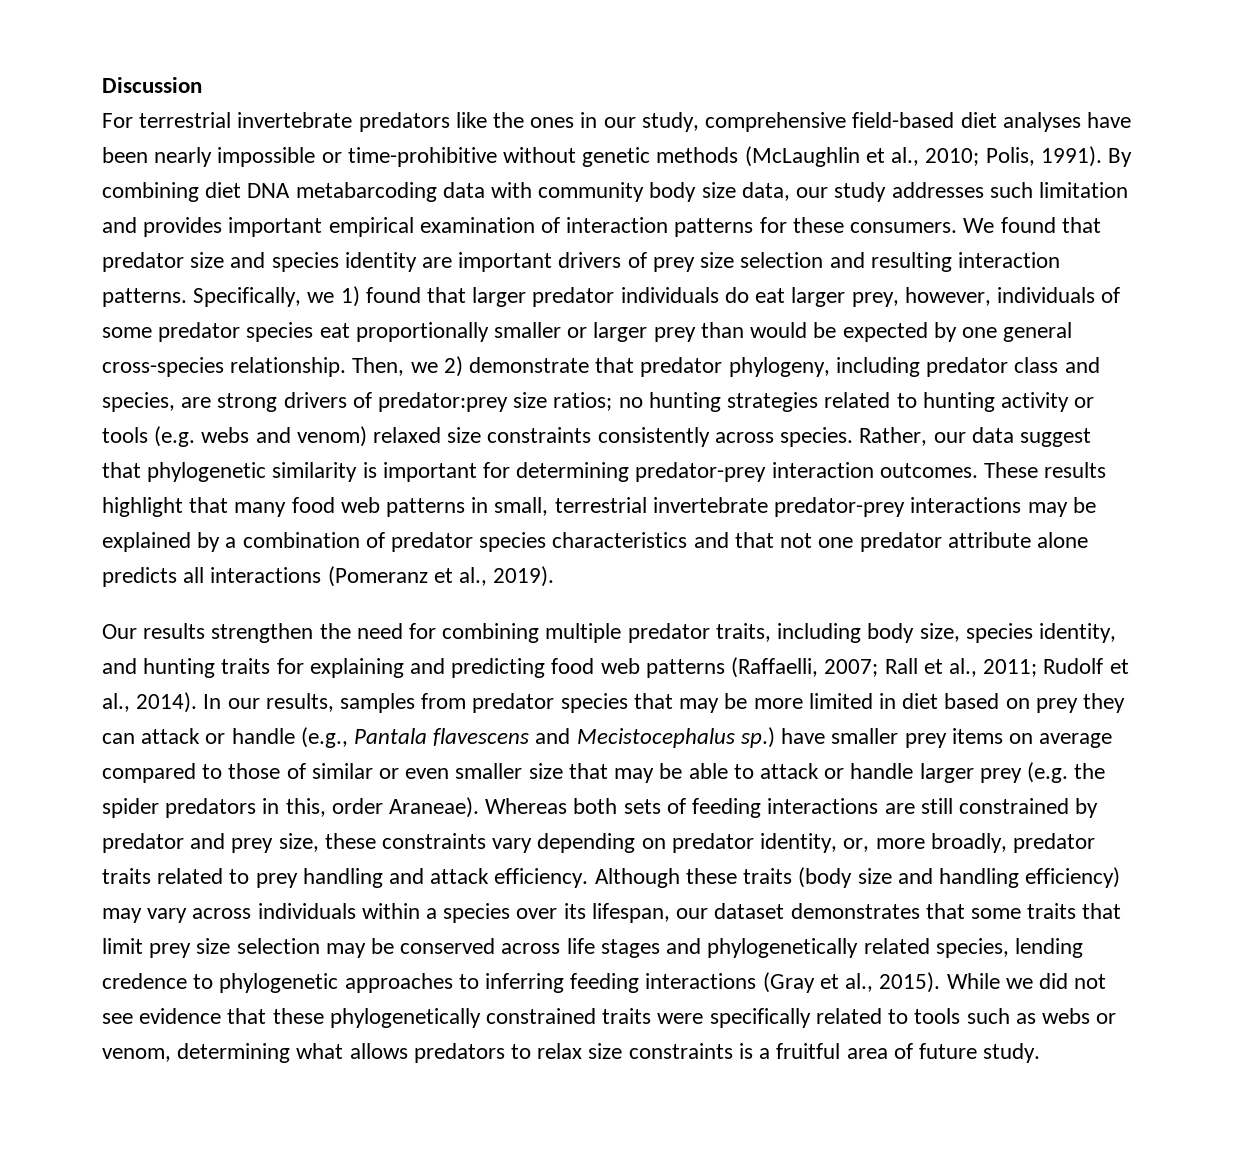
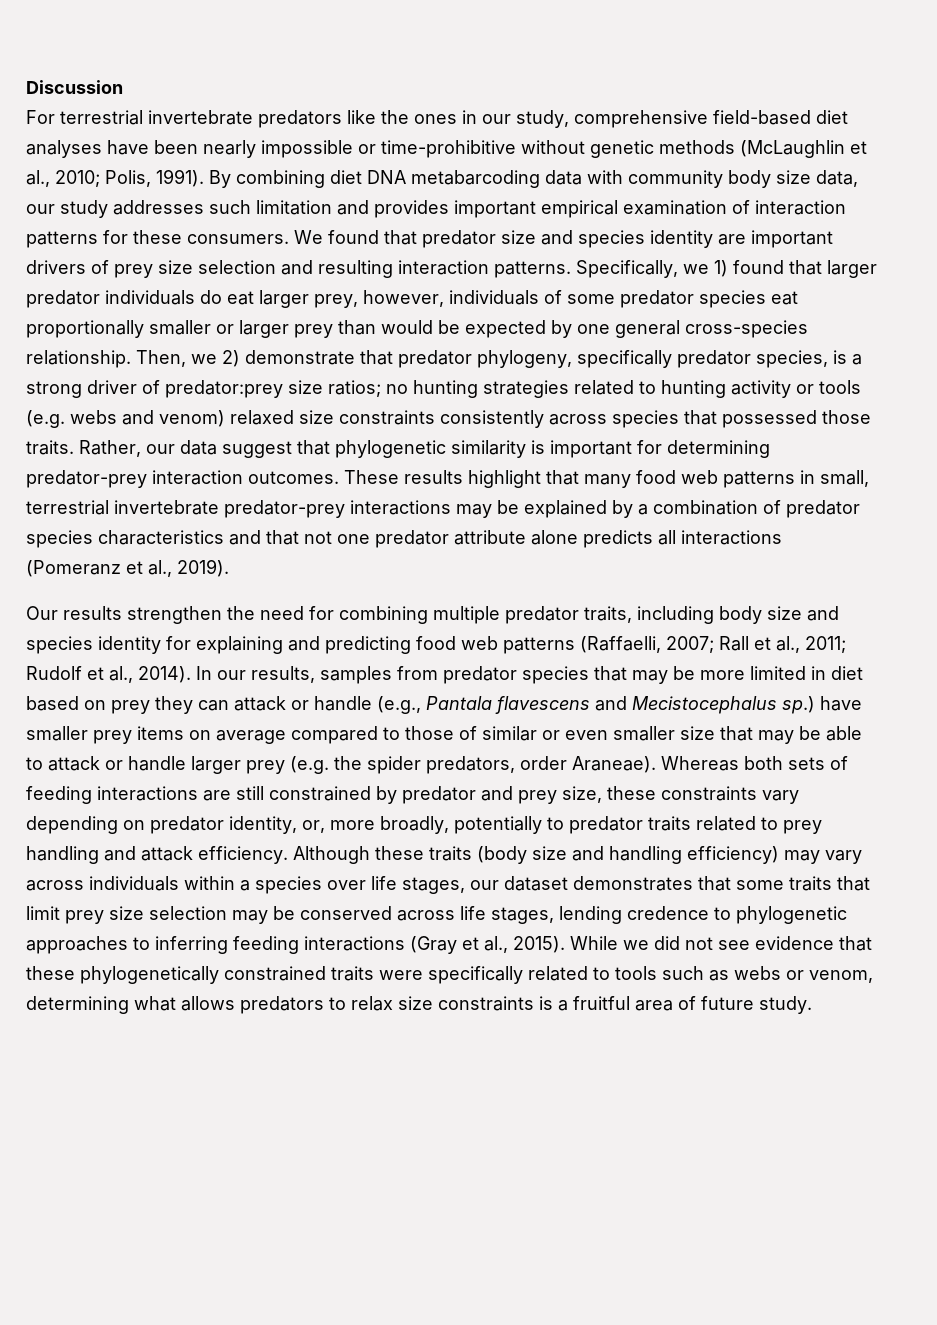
[835,357,1100,377] [102,392,347,412] including predator class and species, are strong drivers -> [577,350,862,368] [26,380,137,398] specifically predator species, is a strong driver
[780,427,854,447] species. -> [612,410,871,428] [26,440,74,455] species that possessed those traits.
[919,623,1116,643] [102,658,271,678] size, species identity, and hunting traits -> [767,606,839,621] [26,636,161,654] size and species identity
[165,798,326,818] predators in this, -> [426,756,515,774] predators,
(1007, 843) none -> [454,816,564,834] potentially to
[563,903,670,923] its lifespan, -> [371,876,465,894] life stages,
[600,938,1009,958] stages and phylogenetically related species, -> [491,907,554,924] stages,

